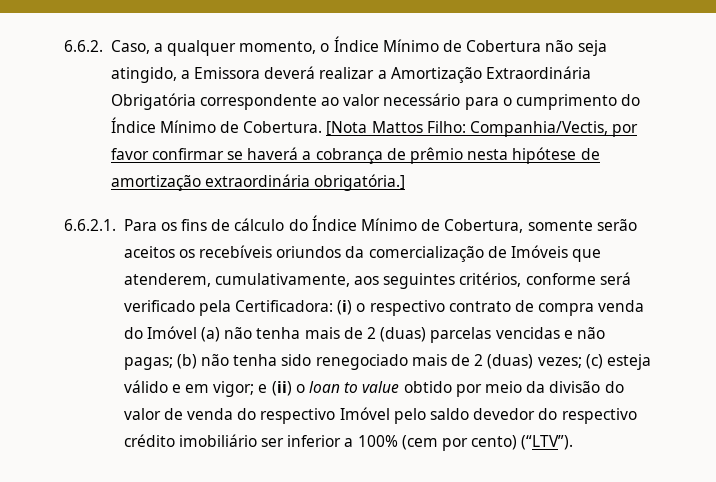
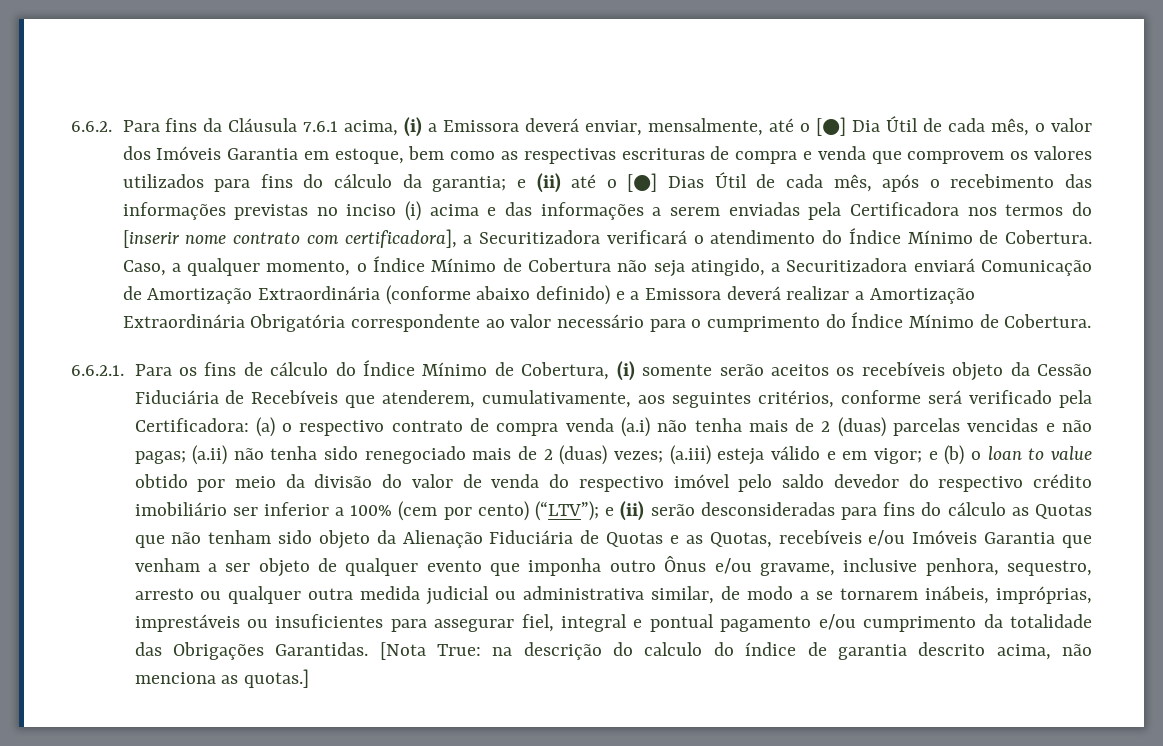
(103, 46) none -> [122,116,1092,137] [122,146,1092,164] [122,172,1092,193] [122,201,1092,221] [122,228,1092,248] Para fins da Cláusula 7.6.1 acima, (i) a Emissora deverá enviar, mensalmente, até o [●] Dia Útil de cada mês, o valor dos Imóveis Garantia em estoque, bem como as respectivas escrituras de compra e venda que comprovem os valores utilizados para fins do cálculo da garantia; e (ii) até o [●] Dias Útil de cada mês, após o recebimento das informações previstas no inciso (i) acima e das informações a serem enviadas pela Certificadora nos termos do [inserir nome contrato com certificadora], a Securitizadora verificará o atendimento do Índice Mínimo de Cobertura.
(190, 74) none -> [786,258,1092,276] [122,285,640,305] Securitizadora enviará Comunicação de Amortização Extraordinária (conforme abaixo definido) e a
[326,121,639,137] [110,147,600,164] [110,174,406,191] [Nota Mattos Filho: Companhia/Vectis, por favor confirmar se haverá a cobrança de prêmio nesta hipótese de amortização extraordinária obrigatória.] -> (1092, 321) none
(524, 226) none -> [616,361,635,381] (i)
[276,245,569,262] oriundos da comercialização de Imóveis -> [952,362,1092,381] [134,390,339,404] objeto da Cessão Fiduciária de Recebíveis
[337,300,353,315] (i) -> [255,417,275,437] (a)
[123,326,221,342] do Imóvel (a) -> [620,417,650,437] (a.i)
[176,354,197,369] (b) -> [192,445,228,465] (a.ii)
[585,354,603,369] (c) -> [669,445,711,465] (a.iii)
[271,381,292,396] (ii) -> [944,445,965,465] (b)
[339,407,390,420] Imóvel -> [673,474,730,488] imóvel
[521,435,574,450] (“LTV”). -> [535,501,1093,521] [134,530,1093,549] [134,556,1092,577] [134,586,1092,605] [134,614,1092,632] [134,642,1092,660] [134,669,309,688] (“LTV”); e (ii) serão desconsideradas para fins do cálculo as Quotas que não tenham sido objeto da Alienação Fiduciária de Quotas e as Quotas, recebíveis e/ou Imóveis Garantia que venham a ser objeto de qualquer evento que imponha outro Ônus e/ou gravame, inclusive penhora, sequestro, arresto ou qualquer outra medida judicial ou administrativa similar, de modo a se tornarem inábeis, impróprias, imprestáveis ou insuficientes para assegurar fiel, integral e pontual pagamento e/ou cumprimento da totalidade das Obrigações Garantidas. [Nota True: na descrição do calculo do índice de garantia descrito acima, não menciona as quotas.]

